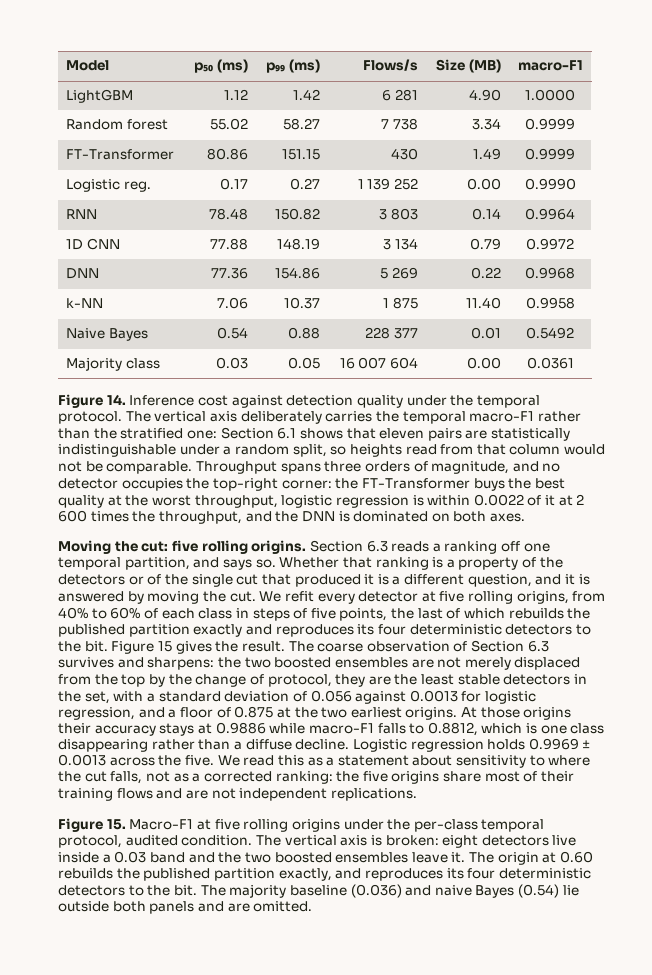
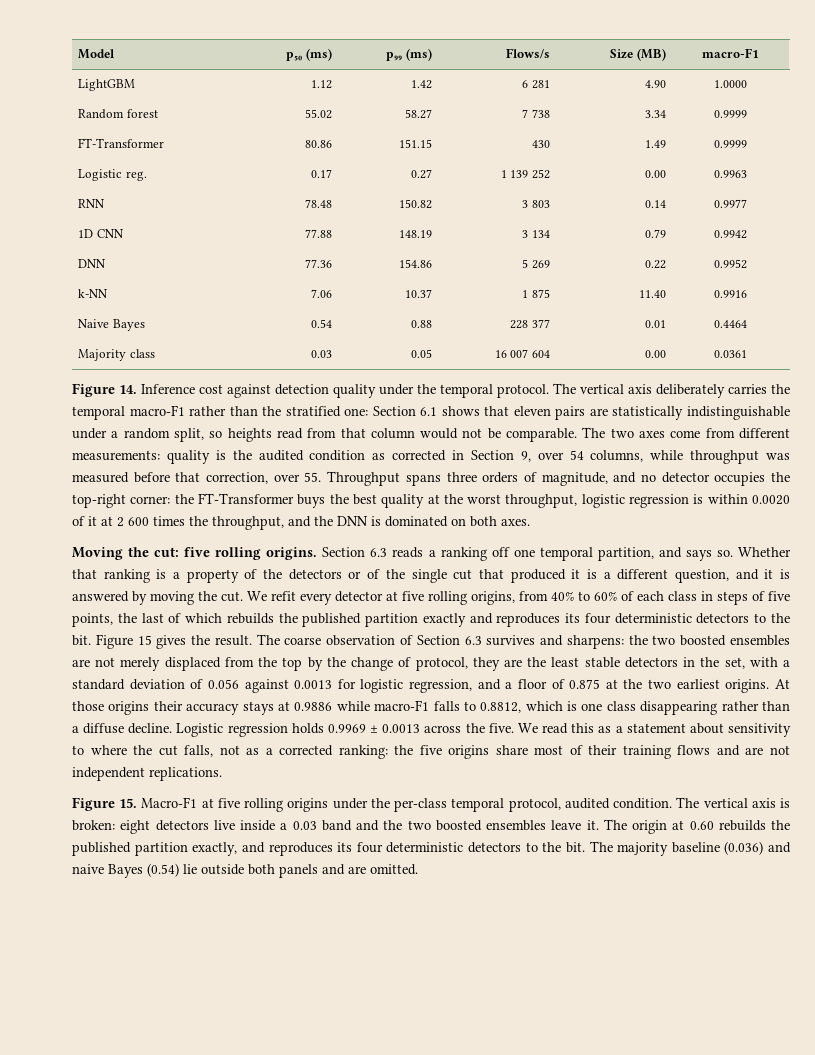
[524,178,576,190] 0.9990 -> [714,170,747,178] 0.9963
[525,208,575,220] 0.9964 -> [714,199,747,208] 0.9977
[526,238,574,250] 0.9972 -> [714,230,747,239] 0.9942
[525,267,575,279] 0.9968 -> [714,259,747,269] 0.9952
[525,297,575,309] 0.9958 -> [714,290,747,298] 0.9916
[526,327,574,339] 0.5492 -> [714,320,747,328] 0.4464
(193, 467) none -> [582,427,790,439] [72,450,790,464] [72,472,322,484] The two axes come from different measurements: quality is the audited condition as corrected in Section 9, over 54 columns, while throughput was measured before that correction, over 55.
[473,494,524,506] 0.0022 -> [752,495,790,505] 0.0020

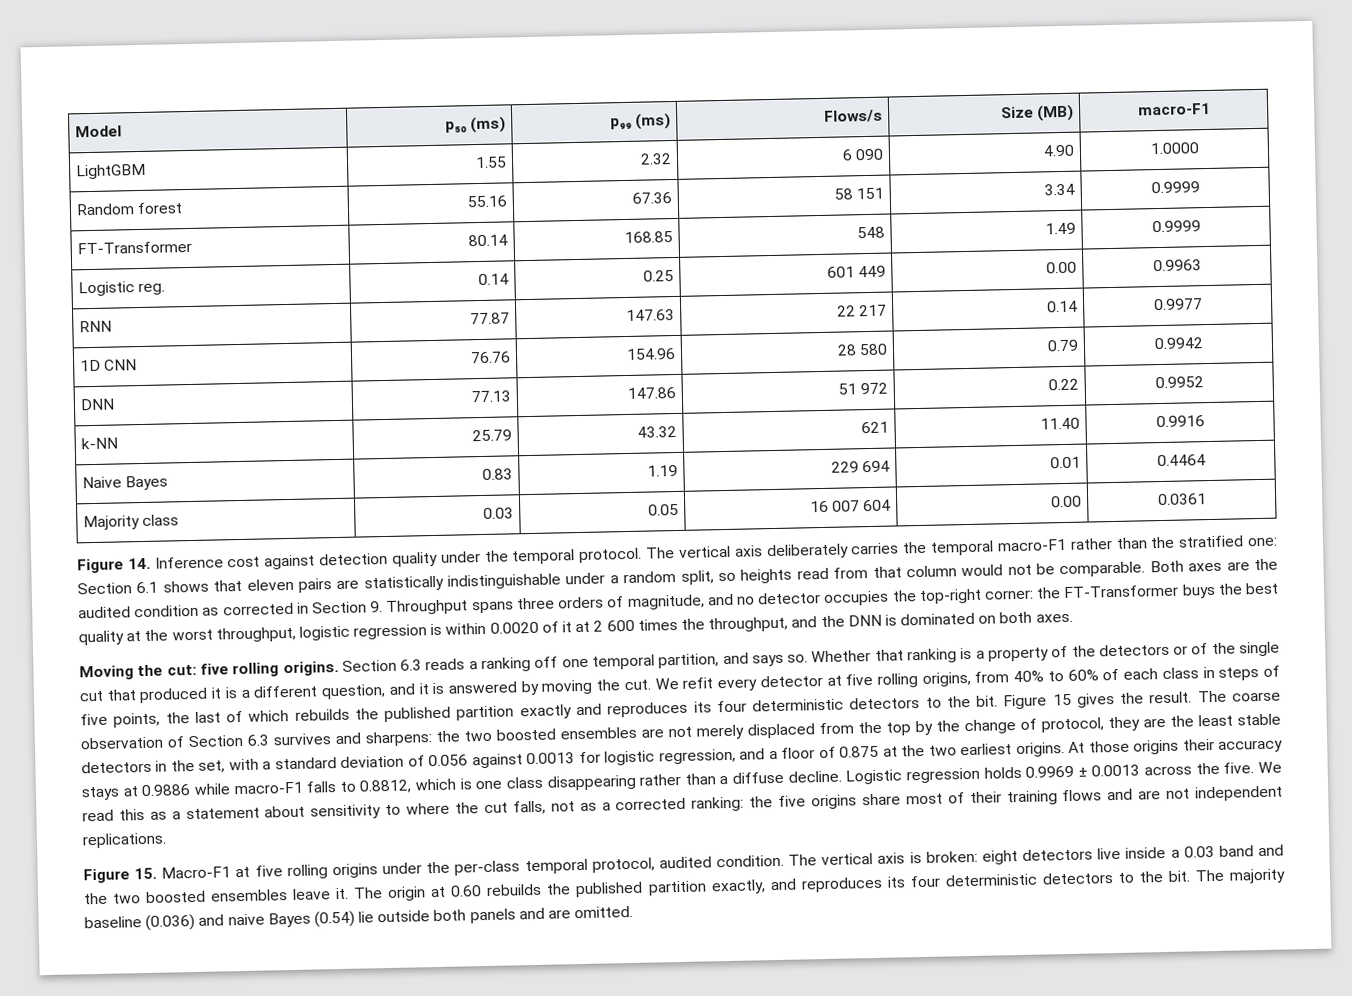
[310,80,332,89] [410,80,432,89] 1.12 | 1.42 -> [474,156,507,169] [639,153,672,165] 1.55 | 2.32
[531,80,550,89] 281 -> [854,148,884,161] 090
[304,109,332,119] [404,109,432,119] [522,109,550,118] 55.02 | 58.27 | 7 738 -> [466,195,507,208] [631,192,672,204] [833,187,884,200] 55.16 | 67.36 | 58 151
[304,140,332,148] [398,139,432,148] [531,140,550,148] 80.86 | 151.15 | 430 -> [467,234,508,247] [623,231,673,244] [856,226,885,239] 80.14 | 168.85 | 548
[310,169,332,178] [410,169,432,179] [500,169,550,179] 0.17 | 0.27 | 1 139 252 -> [477,273,509,286] [642,270,674,282] [826,265,886,278] 0.14 | 0.25 | 601 449
[304,199,332,208] [398,199,432,209] [522,200,550,208] 78.48 | 150.82 | 3 803 -> [469,312,510,325] [625,308,675,322] [836,304,887,317] 77.87 | 147.63 | 22 217
[304,229,332,238] [398,230,432,238] [522,230,550,238] 77.88 | 148.19 | 3 134 -> [469,351,511,364] [625,347,676,360] [836,343,888,356] 76.76 | 154.96 | 28 580
[304,259,332,268] [398,259,432,268] [522,259,550,269] 77.36 | 154.86 | 5 269 -> [470,390,511,403] [626,386,676,399] [837,382,888,395] 77.13 | 147.86 | 51 972
[310,289,332,298] [404,289,432,298] [522,289,550,298] 7.06 | 10.37 | 1 875 -> [471,429,512,442] [636,425,677,438] [860,421,889,434] 25.79 | 43.32 | 621
[310,319,332,328] [410,320,432,328] [510,319,550,329] 0.54 | 0.88 | 228 377 -> [481,468,513,480] [646,464,678,477] [830,460,890,473] 0.83 | 1.19 | 229 694
[582,427,790,439] [72,450,226,464] The two axes come from different measurements: quality is -> [1149,560,1250,573] Both axes are
[520,450,790,464] [72,472,322,484] 9, over 54 columns, while throughput was measured before that correction, over 55. -> [370,601,384,613] 9.

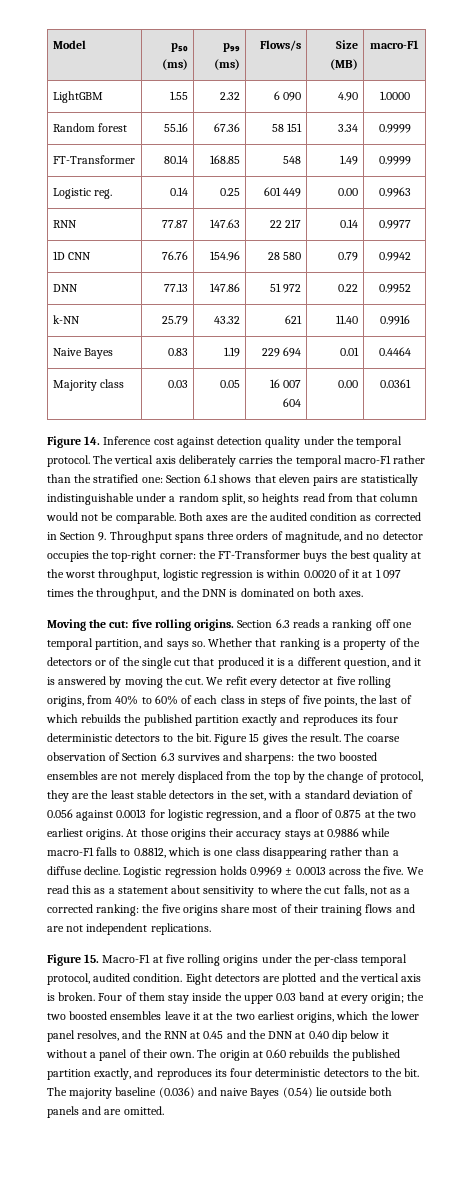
[593,619,635,632] 2 600 -> [375,569,401,579] 1 097
[788,844,1285,866] The vertical axis is broken: eight detectors live inside a 0.03 band and -> [185,973,422,985] [47,992,405,1004] Eight detectors are plotted and the vertical axis is broken. Four of them stay inside the upper 0.03 band at every origin;
[335,887,350,900] it. -> [192,1011,419,1023] [47,1030,390,1042] [46,1049,195,1061] it at the two earliest origins, which the lower panel resolves, and the RNN at 0.45 and the DNN at 0.40 dip below it without a panel of their own.

